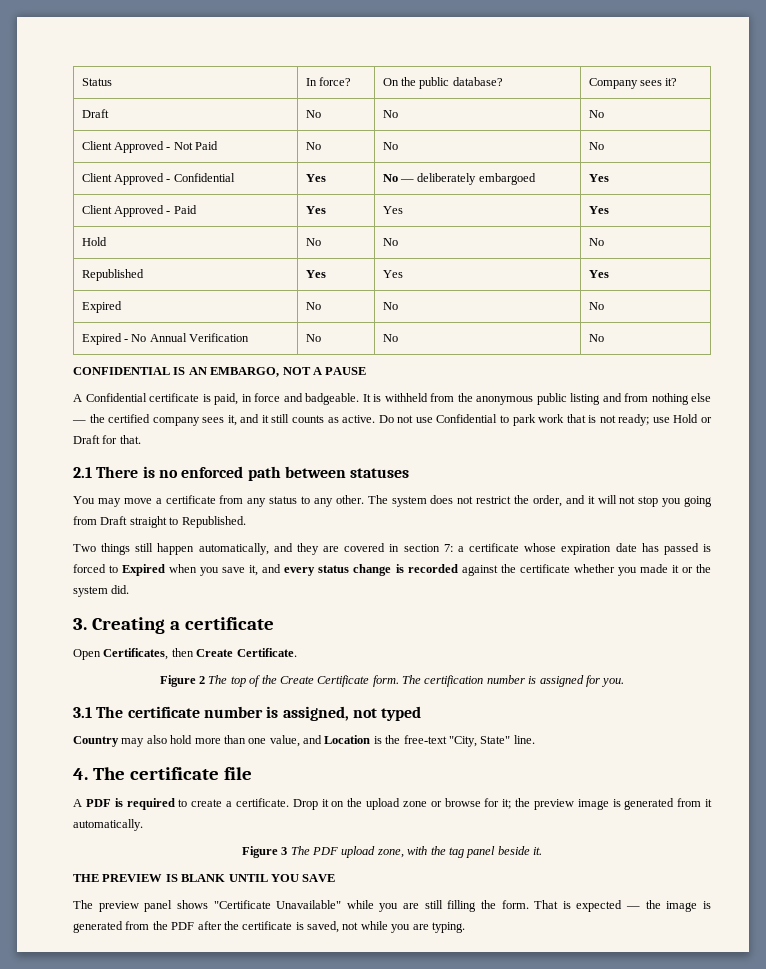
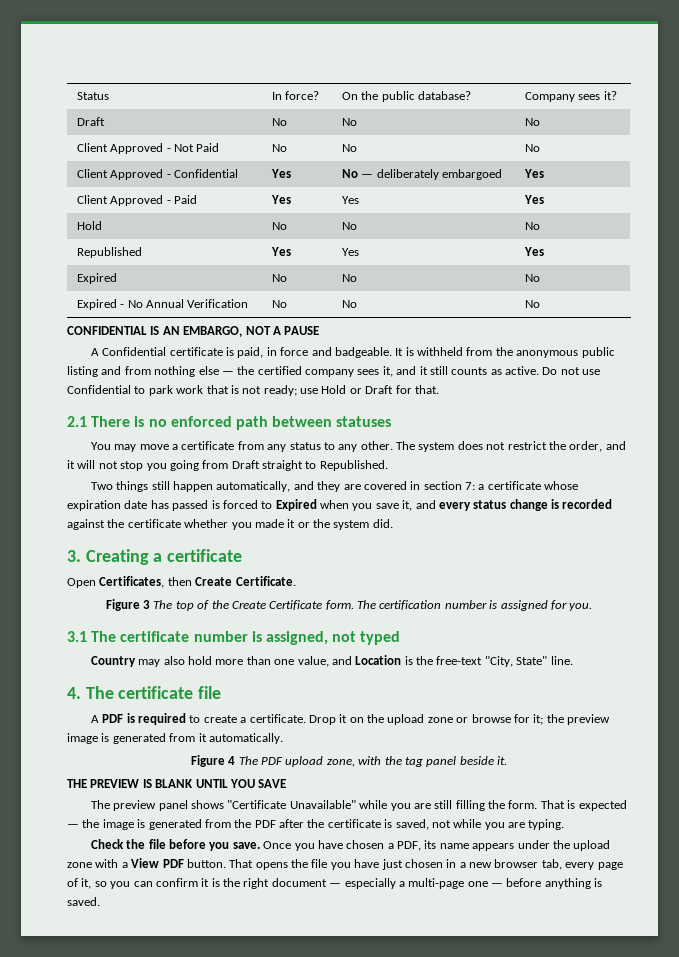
[199,676,206,684] 2 -> [143,600,151,609] 3
[281,847,288,855] 3 -> [228,756,236,765] 4
(465, 927) none -> [90,839,611,851] [67,858,623,870] [67,878,603,889] [67,897,100,906] // Check the file before you save. Once you have chosen a PDF, its name appears under the upload zone with a View PDF button. That opens the file you have just chosen in a new browser tab, every page of it, so you can confirm it is the right document — especially a multi-page one — before anything is saved.

